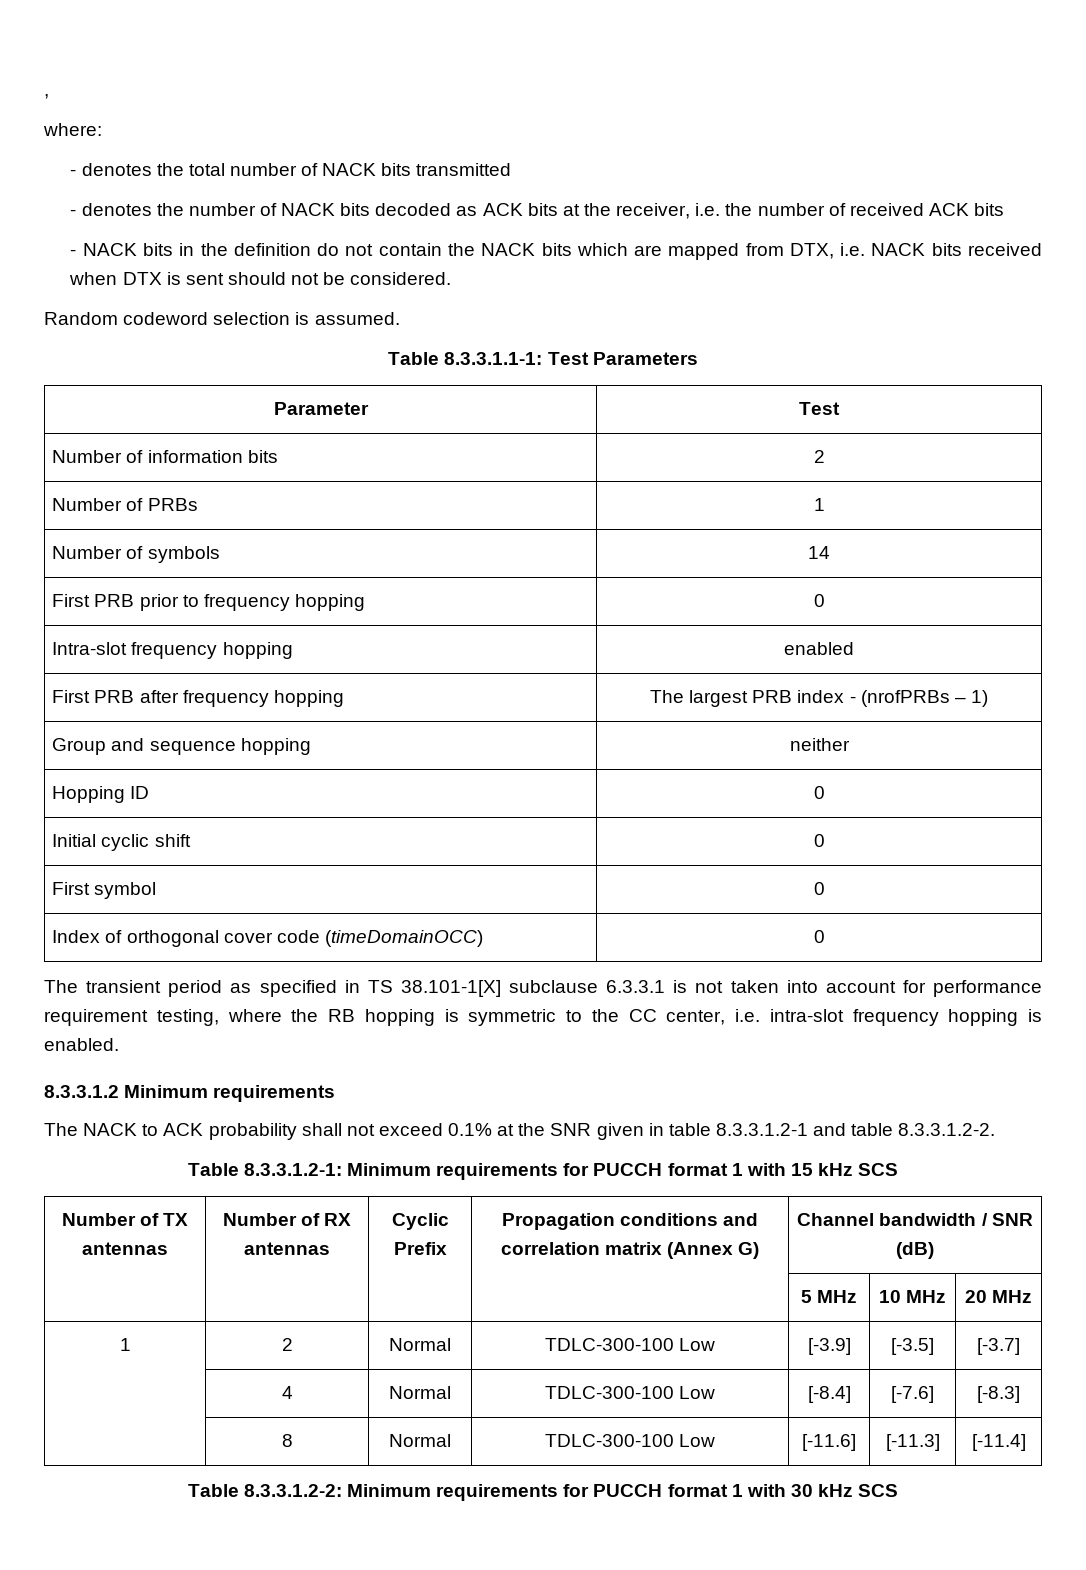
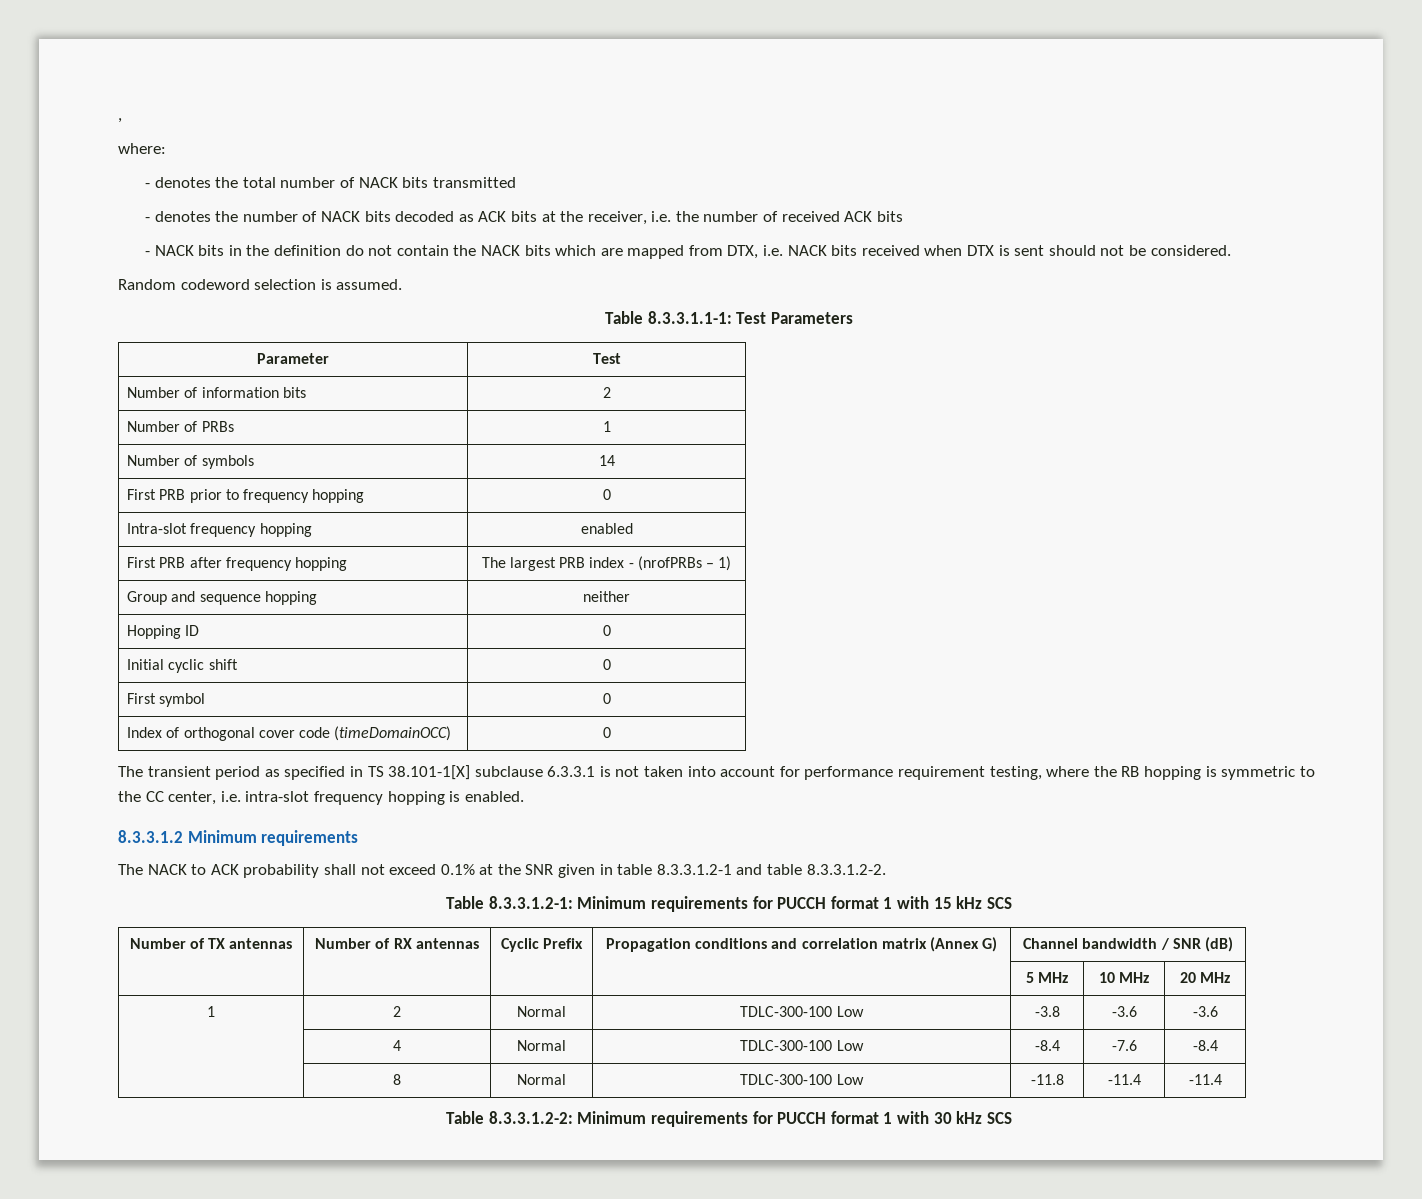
[807,1338,851,1355] [891,1338,934,1355] [977,1338,1020,1355] [-3.9] | [-3.5] | [-3.7] -> [1034,1006,1060,1017] [1111,1006,1137,1017] [1192,1006,1218,1017] -3.8 | -3.6 | -3.6
[807,1386,851,1403] [891,1386,934,1403] [977,1386,1020,1403] [-8.4] | [-7.6] | [-8.3] -> [1034,1040,1060,1051] [1111,1040,1137,1051] [1192,1040,1218,1051] -8.4 | -7.6 | -8.4
[802,1434,856,1451] [885,1434,940,1451] [971,1434,1026,1451] [-11.6] | [-11.3] | [-11.4] -> [1030,1074,1064,1085] [1107,1074,1141,1085] [1188,1074,1222,1085] -11.8 | -11.4 | -11.4

